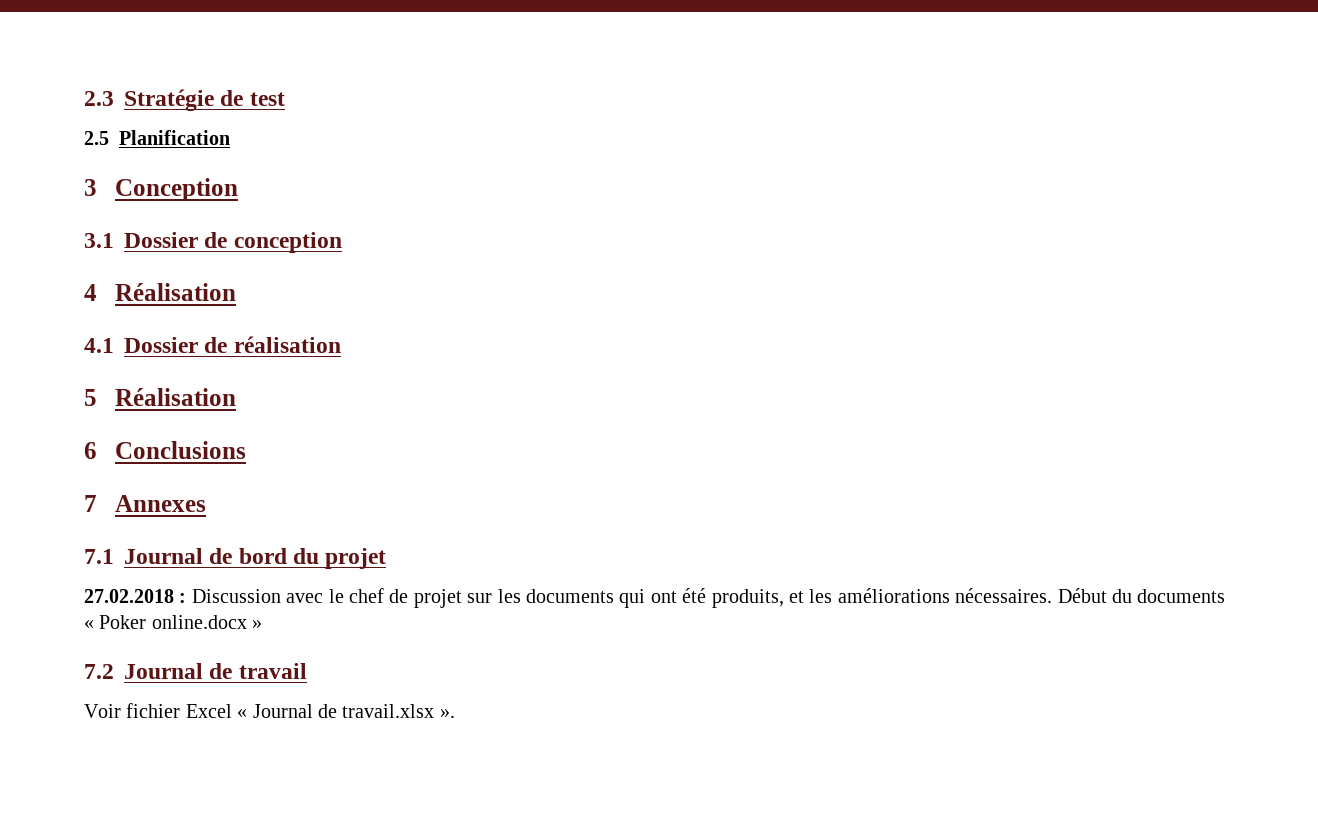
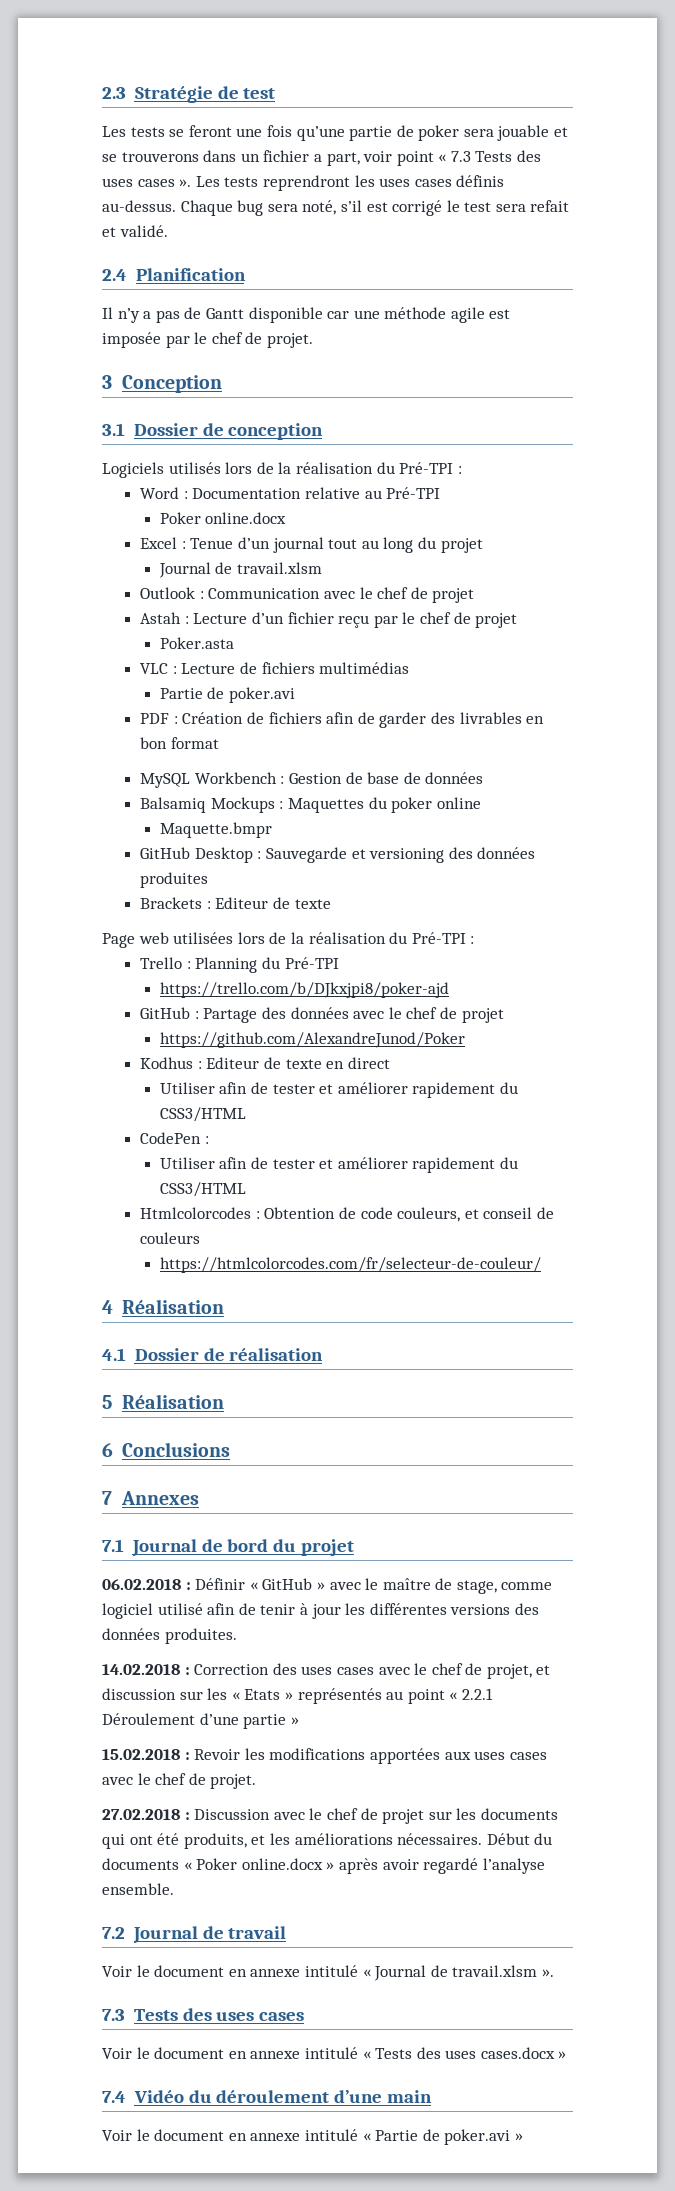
[84,130,230,145] 2.5 Planification -> [102,125,569,141] [102,150,542,166] [102,175,505,191] [102,200,570,216] [102,225,168,237] [102,268,246,281] [102,307,511,323] [102,332,313,348] Les tests se feront une fois qu’une partie de poker sera jouable et se trouverons dans un fichier a part, voir point « 7.3 Tests des uses cases ». Les tests reprendront les uses cases définis au-dessus. Chaque bug sera noté, s’il est corrigé le test sera refait et validé. // 2.4 Planification // Il n’y a pas de Gantt disponible car une méthode agile est imposée par le chef de projet.
(342, 242) none -> [102,462,462,478] [140,487,441,499] [159,512,287,524] [140,537,483,553] [158,562,322,578] [140,587,475,603] [140,612,518,628] [159,637,234,649] [140,662,410,674] [159,687,295,703] [140,712,545,728] [140,737,219,749] [140,772,484,788] [140,797,481,813] [159,822,272,838] [140,847,536,863] [140,872,209,888] [140,897,331,909] [102,932,475,948] [140,957,339,973] [159,982,449,998] [140,1007,504,1023] [159,1032,465,1048] [140,1057,390,1069] [159,1082,518,1098] [159,1107,246,1122] [140,1132,209,1144] [159,1157,518,1173] [159,1182,246,1197] [140,1207,554,1222] [140,1232,201,1244] [159,1257,541,1273] // Logiciels utilisés lors de la réalisation du Pré-TPI : // Word : Documentation relative au Pré-TPI // Poker online.docx // Excel : Tenue d’un journal tout au long du projet // Journal de travail.xlsm // Outlook : Communication avec le chef de projet // Astah : Lecture d’un fichier reçu par le chef de projet // Poker.asta // VLC : Lecture de fichiers multimédias // Partie de poker.avi // PDF : Création de fichiers afin de garder des livrables en bon format // MySQL Workbench : Gestion de base de données // Balsamiq Mockups : Maquettes du poker online // Maquette.bmpr // GitHub Desktop : Sauvegarde et versioning des données produites // Brackets : Editeur de texte // Page web utilisées lors de la réalisation du Pré-TPI : // Trello : Planning du Pré-TPI // https://trello.com/b/DJkxjpi8/poker-ajd // GitHub : Partage des données avec le chef de projet // https://github.com/AlexandreJunod/Poker // Kodhus : Editeur de texte en direct // Utiliser afin de tester et améliorer rapidement du CSS3/HTML // CodePen : // Utiliser afin de tester et améliorer rapidement du CSS3/HTML // Htmlcolorcodes : Obtention de code couleurs, et conseil de couleurs // https://htmlcolorcodes.com/fr/selecteur-de-couleur/
(387, 558) none -> [102,1578,553,1594] [102,1603,539,1619] [102,1628,237,1644] [102,1663,551,1679] [102,1688,493,1704] [102,1713,299,1729] [102,1748,547,1764] [102,1773,257,1789] // 06.02.2018 : Définir « GitHub » avec le maître de stage, comme logiciel utilisé afin de tenir à jour les différentes versions des données produites. // 14.02.2018 : Correction des uses cases avec le chef de projet, et discussion sur les « Etats » représentés au point « 2.2.1 Déroulement d’une partie » // 15.02.2018 : Revoir les modifications apportées aux uses cases avec le chef de projet.
(263, 624) none -> [338,1858,545,1874] [102,1883,174,1895] après avoir regardé l’analyse ensemble.
[126,703,232,718] fichier Excel -> [136,1965,358,1977] le document en annexe intitulé
[342,704,455,718] travail.xlsx ». -> [452,1965,554,1977] [102,2008,305,2021] [102,2047,567,2059] [102,2090,433,2103] [102,2129,523,2145] travail.xlsm ». // 7.3 Tests des uses cases // Voir le document en annexe intitulé « Tests des uses cases.docx » // 7.4 Vidéo du déroulement d’une main // Voir le document en annexe intitulé « Partie de poker.avi »

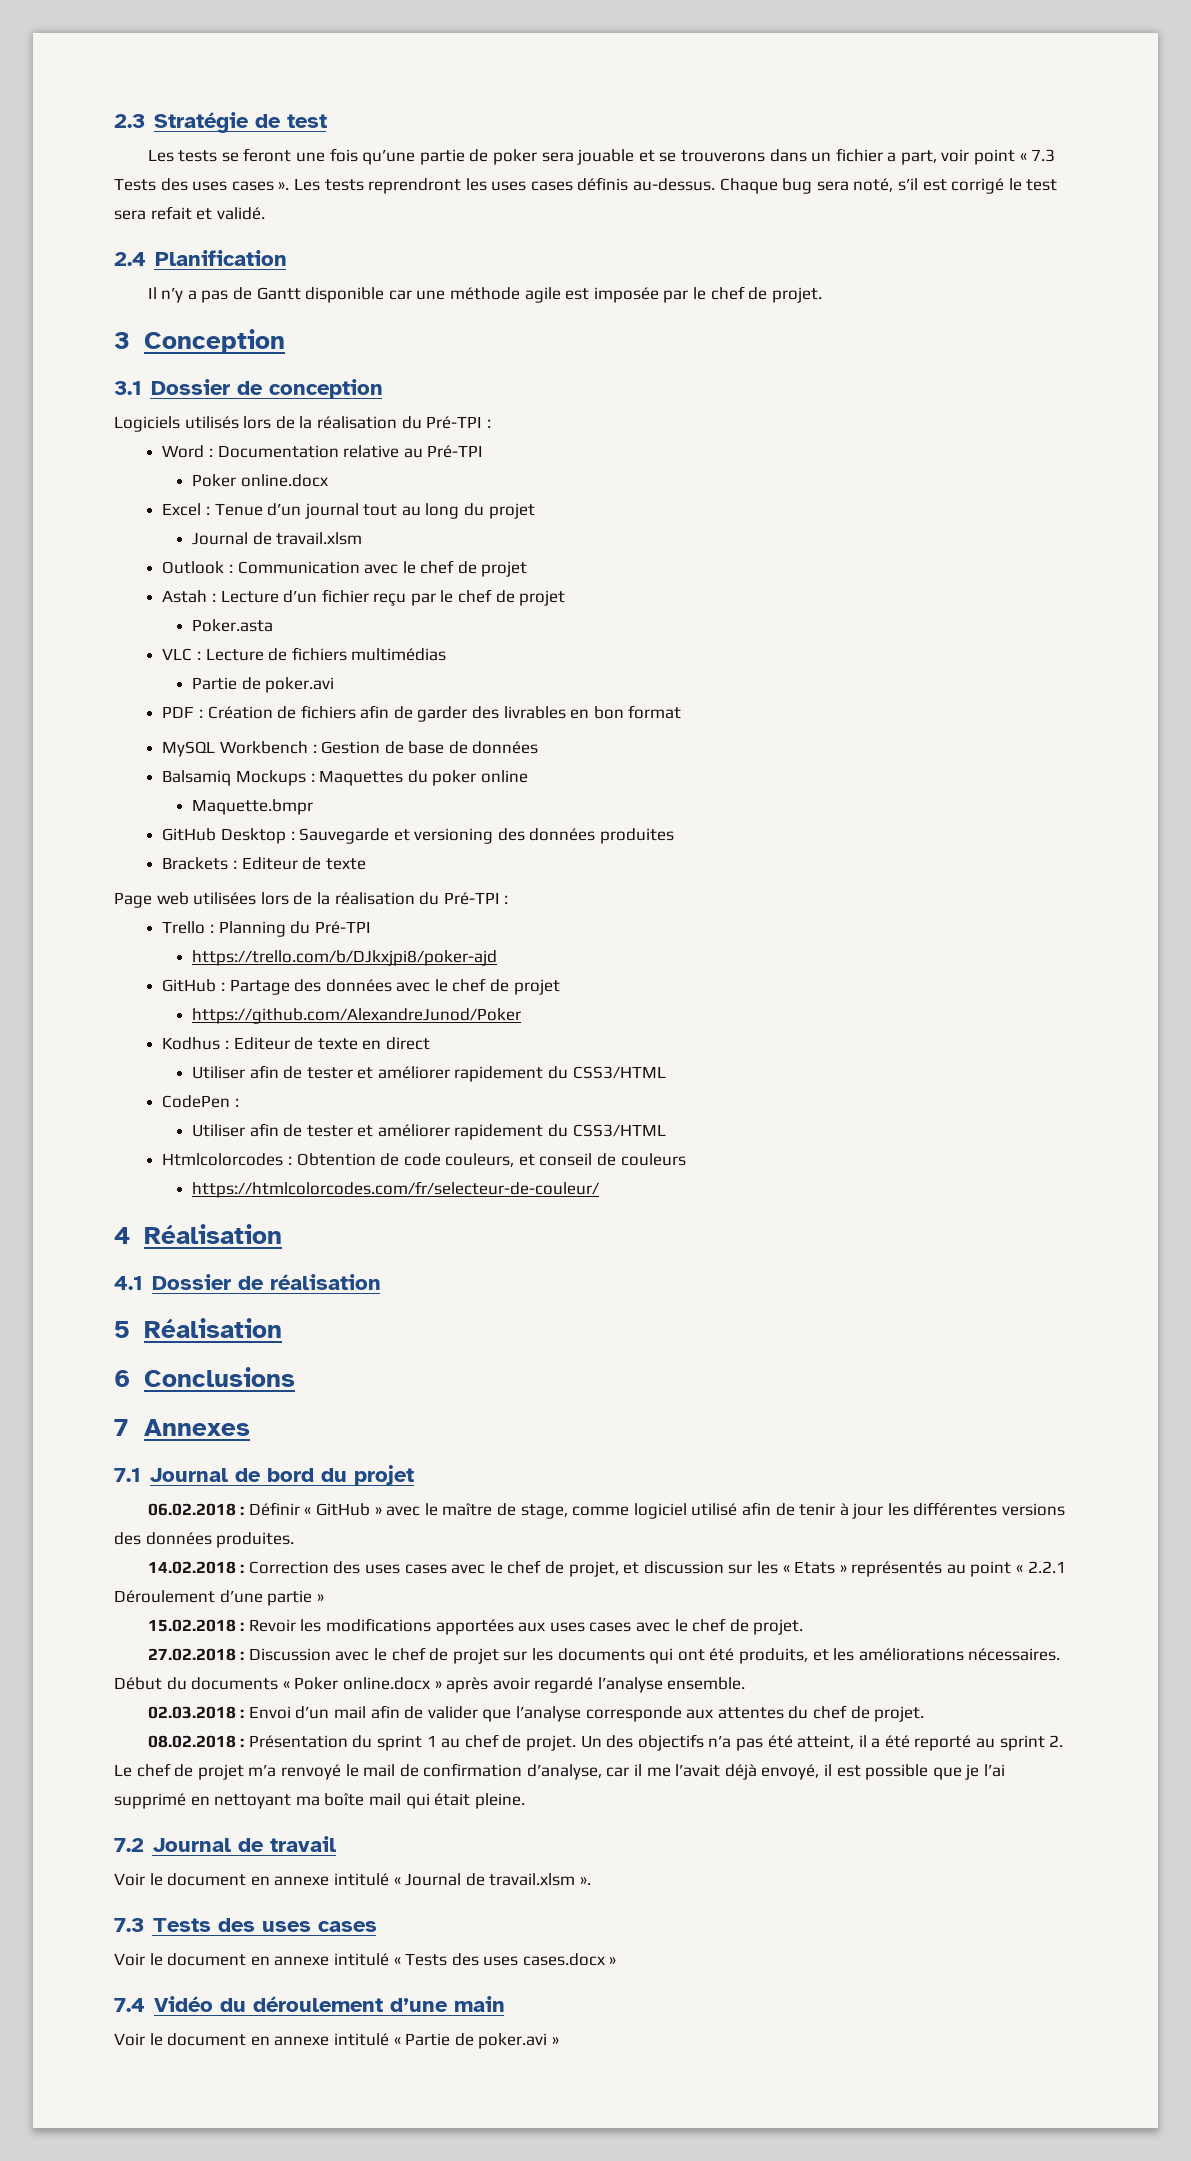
(174, 1889) none -> [147,1705,925,1722] [147,1734,1064,1751] [114,1763,1005,1780] [114,1793,525,1809] // 02.03.2018 : Envoi d’un mail afin de valider que l’analyse corresponde aux attentes du chef de projet. // 08.02.2018 : Présentation du sprint 1 au chef de projet. Un des objectifs n’a pas été atteint, il a été reporté au sprint 2. Le chef de projet m’a renvoyé le mail de confirmation d’analyse, car il me l’avait déjà envoyé, il est possible que je l’ai supprimé en nettoyant ma boîte mail qui était pleine.

